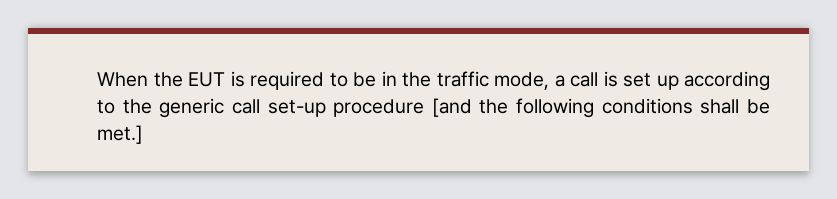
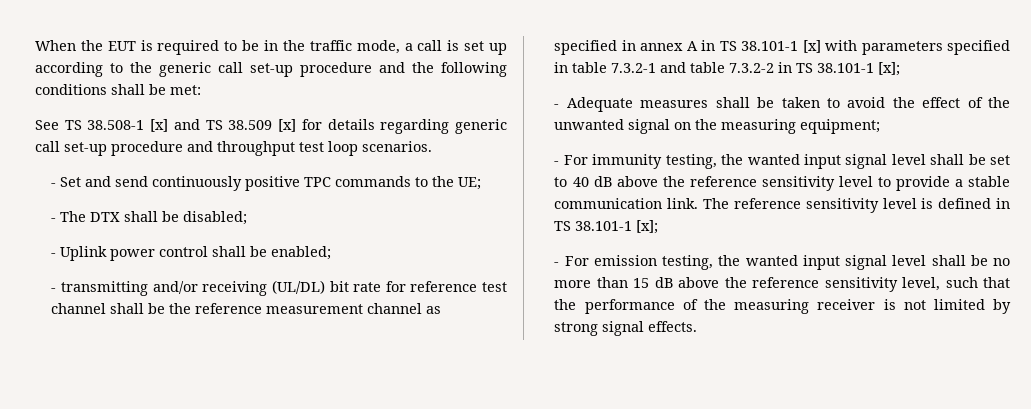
[431,98,472,117] [and -> [379,62,405,73] and
[97,125,143,144] met.] -> [170,85,201,95] [35,119,508,134] [35,141,432,156] [51,176,482,191] [51,211,248,225] [51,246,332,261] [51,280,508,296] [51,303,442,314] [554,40,1010,55] [554,62,901,76] [554,97,1010,112] [554,119,881,134] [554,154,1011,169] [554,176,1010,191] [554,198,1010,213] [554,220,659,234] [554,255,1010,270] [554,277,1010,292] [554,299,1011,314] [554,321,698,336] met: // See TS 38.508-1 [x] and TS 38.509 [x] for details regarding generic call set-up procedure and throughput test loop scenarios. // - Set and send continuously positive TPC commands to the UE; // - The DTX shall be disabled; // - Uplink power control shall be enabled; // - transmitting and/or receiving (UL/DL) bit rate for reference test channel shall be the reference measurement channel as specified in annex A in TS 38.101-1 [x] with parameters specified in table 7.3.2-1 and table 7.3.2-2 in TS 38.101-1 [x]; // - Adequate measures shall be taken to avoid the effect of the unwanted signal on the measuring equipment; // - For immunity testing, the wanted input signal level shall be set to 40 dB above the reference sensitivity level to provide a stable communication link. The reference sensitivity level is defined in TS 38.101-1 [x]; // - For emission testing, the wanted input signal level shall be no more than 15 dB above the reference sensitivity level, such that the performance of the measuring receiver is not limited by strong signal effects.

